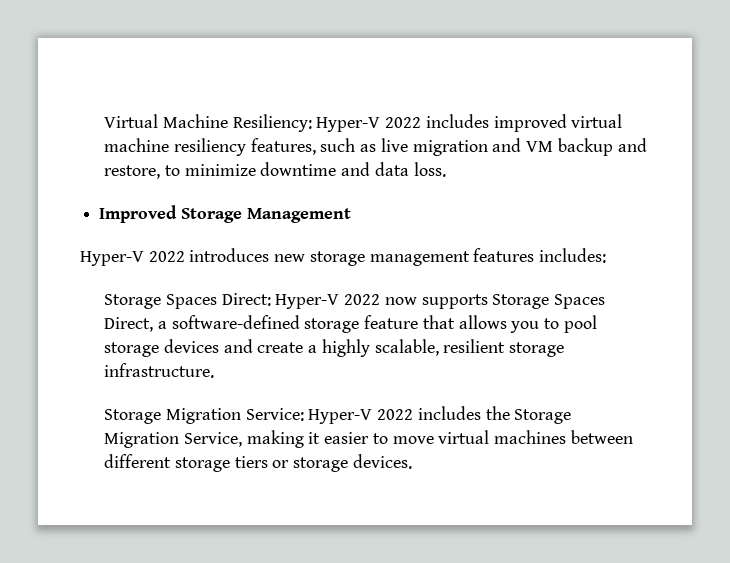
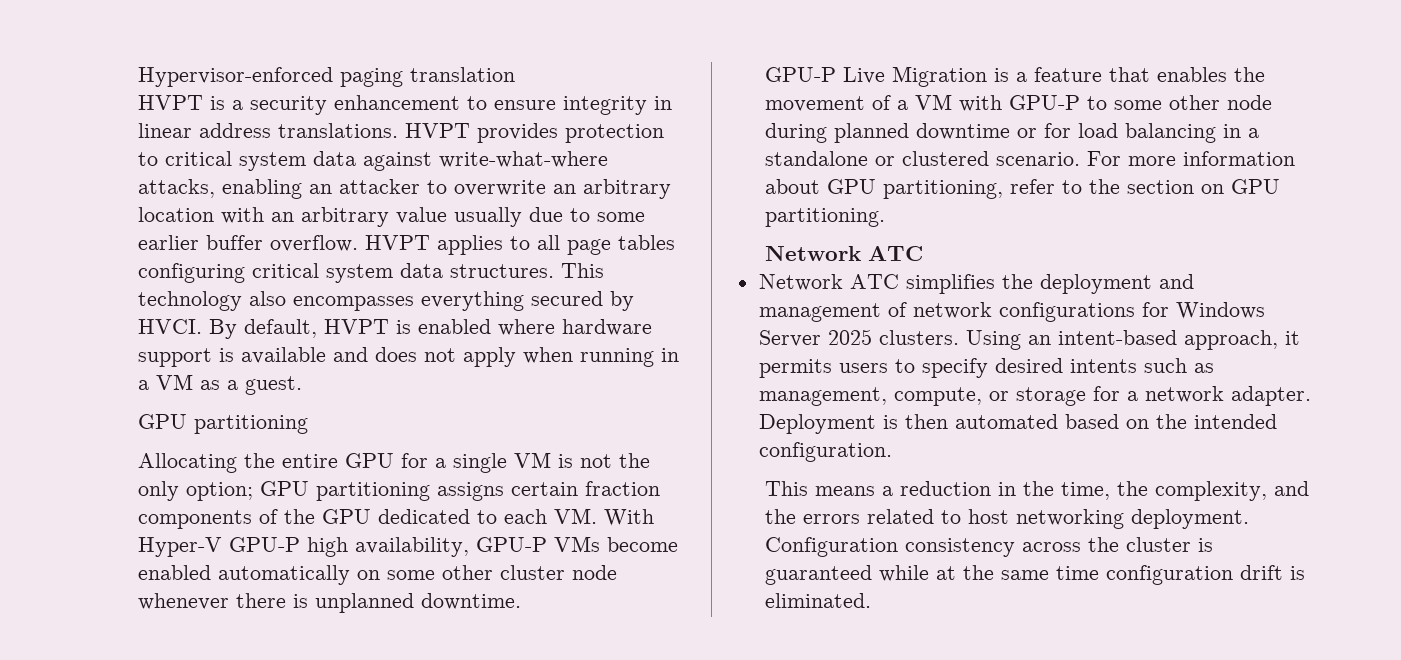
[104,114,623,132] [104,138,647,156] [104,162,446,179] [99,205,351,223] [80,248,607,266] [104,293,606,309] [104,315,597,333] [104,339,565,357] [104,363,215,378] [104,406,572,424] [104,430,633,448] [104,454,412,472] Virtual Machine Resiliency: Hyper-V 2022 includes improved virtual machine resiliency features, such as live migration and VM backup and restore, to minimize downtime and data loss. // Improved Storage Management // Hyper-V 2022 introduces new storage management features includes: // Storage Spaces Direct: Hyper-V 2022 now supports Storage Spaces Direct, a software-defined storage feature that allows you to pool storage devices and create a highly scalable, resilient storage infrastructure. // Storage Migration Service: Hyper-V 2022 includes the Storage Migration Service, making it easier to move virtual machines between different storage tiers or storage devices. -> [138,67,516,87] [138,95,673,115] [138,123,665,143] [138,151,609,171] [138,179,672,199] [138,207,646,227] [138,235,676,255] [138,263,605,283] [138,291,635,311] [138,319,653,339] [138,347,680,367] [138,374,303,395] [138,414,309,434] [138,452,651,473] [138,481,661,501] [138,508,655,529] [138,536,679,557] [138,565,618,585] [138,593,522,613] [765,66,1266,87] [765,94,1273,112] [765,123,1260,143] [765,151,1296,166] [765,179,1281,199] [765,208,886,227] [765,246,924,261] [758,274,1194,294] [758,302,1265,322] [758,329,1300,350] [758,358,1214,378] [758,386,1311,406] [758,414,1277,434] [758,442,892,462] [765,481,1310,501] [765,509,1250,529] [765,537,1214,557] [765,565,1306,585] [765,593,872,608] Hypervisor-enforced paging translation // HVPT is a security enhancement to ensure integrity in linear address translations. HVPT provides protection to critical system data against write-what-where attacks, enabling an attacker to overwrite an arbitrary location with an arbitrary value usually due to some earlier buffer overflow. HVPT applies to all page tables configuring critical system data structures. This technology also encompasses everything secured by HVCI. By default, HVPT is enabled where hardware support is available and does not apply when running in a VM as a guest. // GPU partitioning // Allocating the entire GPU for a single VM is not the only option; GPU partitioning assigns certain fraction components of the GPU dedicated to each VM. With Hyper-V GPU-P high availability, GPU-P VMs become enabled automatically on some other cluster node whenever there is unplanned downtime. // GPU-P Live Migration is a feature that enables the movement of a VM with GPU-P to some other node during planned downtime or for load balancing in a standalone or clustered scenario. For more information about GPU partitioning, refer to the section on GPU partitioning. // Network ATC // Network ATC simplifies the deployment and management of network configurations for Windows Server 2025 clusters. Using an intent-based approach, it permits users to specify desired intents such as management, compute, or storage for a network adapter. Deployment is then automated based on the intended configuration. // This means a reduction in the time, the complexity, and the errors related to host networking deployment. Configuration consistency across the cluster is guaranteed while at the same time configuration drift is eliminated.

